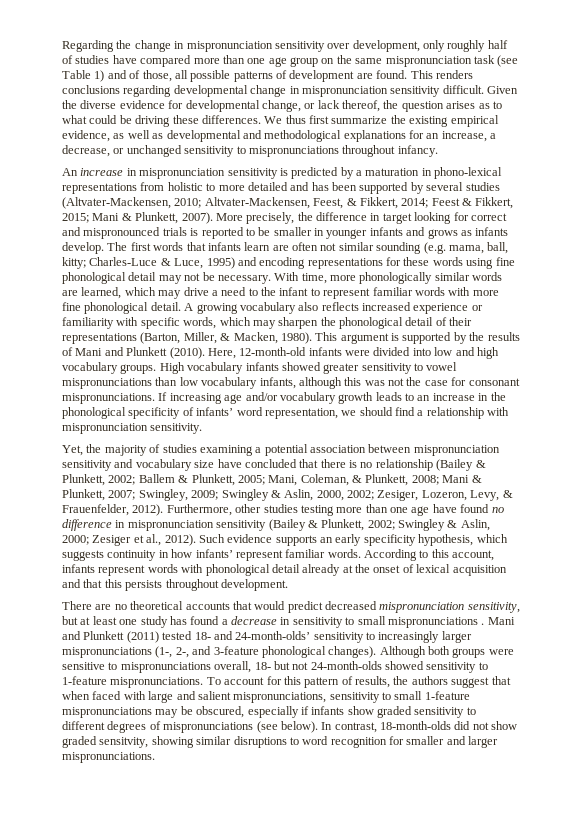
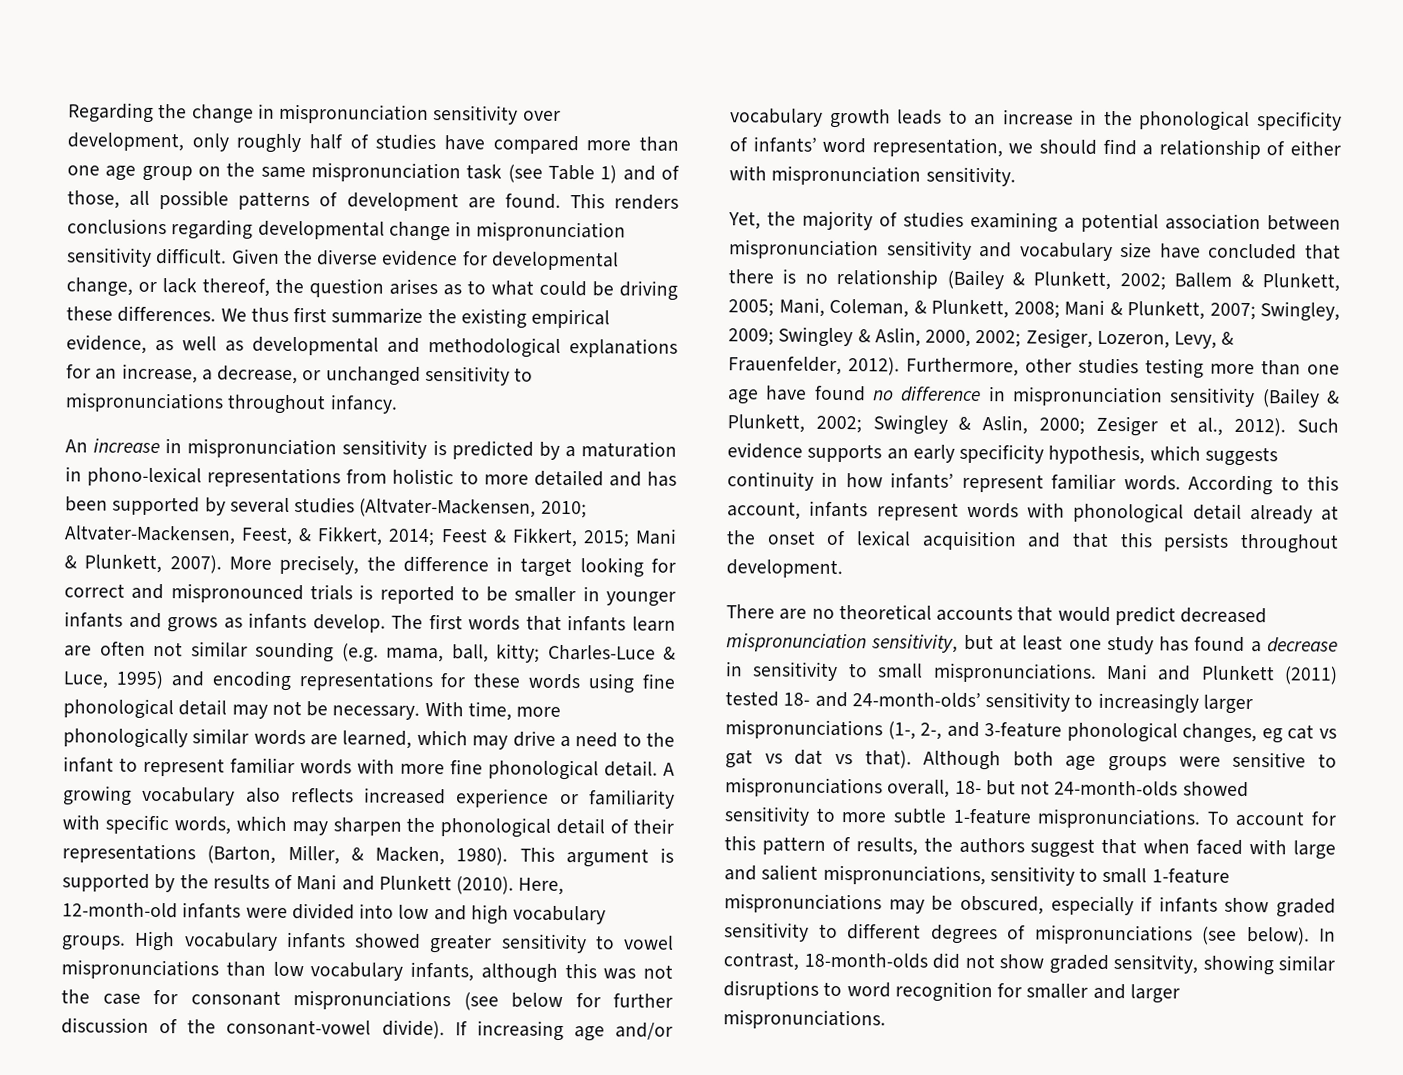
[62,393,155,404] mispronunciations. -> [293,990,673,1011] [61,1017,445,1040] mispronunciations (see below for further discussion of the consonant-vowel divide).
(484, 413) none -> [1266,140,1341,156] of either
[387,617,485,628] mispronunciations . -> [932,662,1097,683] mispronunciations.
[328,646,377,658] changes). -> [1182,723,1337,744] [725,749,912,769] changes, eg cat vs gat vs dat vs that).
(450, 650) none -> [1065,755,1097,771] age
(488, 666) none -> [841,808,947,824] more subtle

